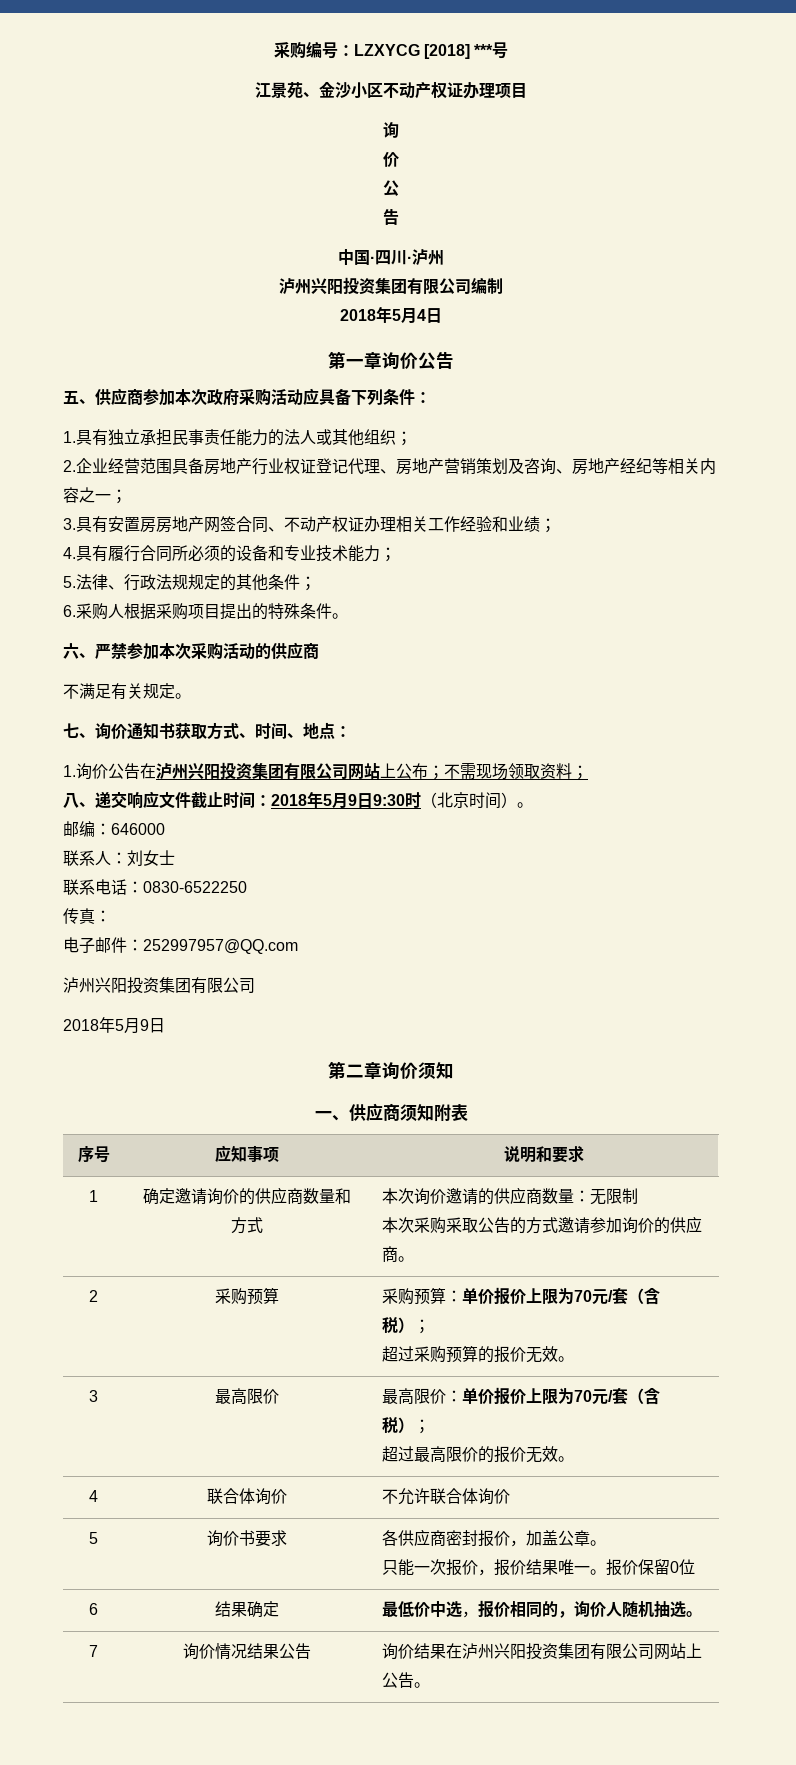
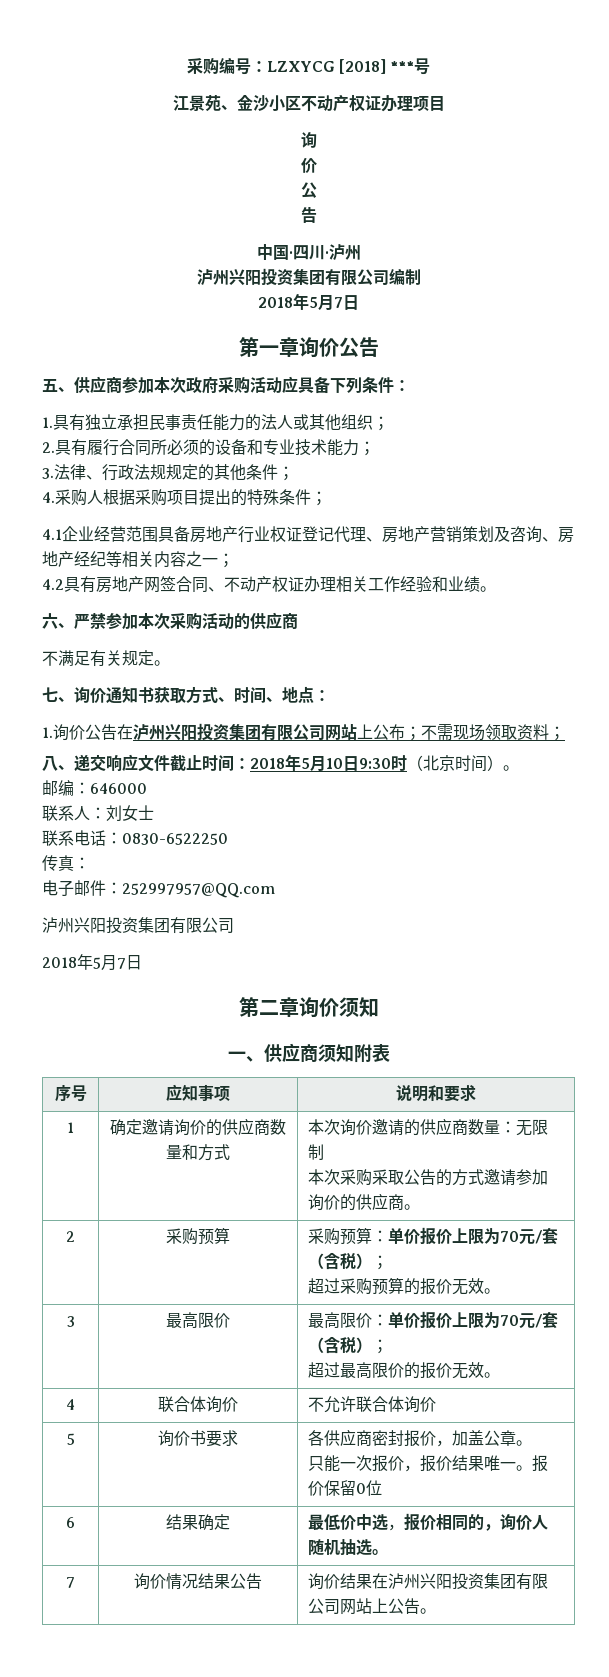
[417,309,426,321] 4 -> [334,297,343,308] 7
(76, 466) none -> [55,439,375,456] [42,464,294,481] [42,489,327,506] [42,529,62,540] 具有履行合同所必须的设备和专业技术能力； // 3.法律、行政法规规定的其他条件； // 4.采购人根据采购项目提出的特殊条件； // 4.1
[63,516,156,533] 3.具有安置房 -> [42,576,96,593] 4.2具有
[540,518,556,533] [63,545,396,562] [63,574,316,591] [63,603,332,620] ； // 4.具有履行合同所必须的设备和专业技术能力； // 5.法律、行政法规规定的其他条件； // 6.采购人根据采购项目提出的特殊条件 -> (480, 584) none
[348,794,357,806] 9 -> [326,758,343,769] 10
[140,1019,149,1031] 9 -> [117,958,126,969] 7

